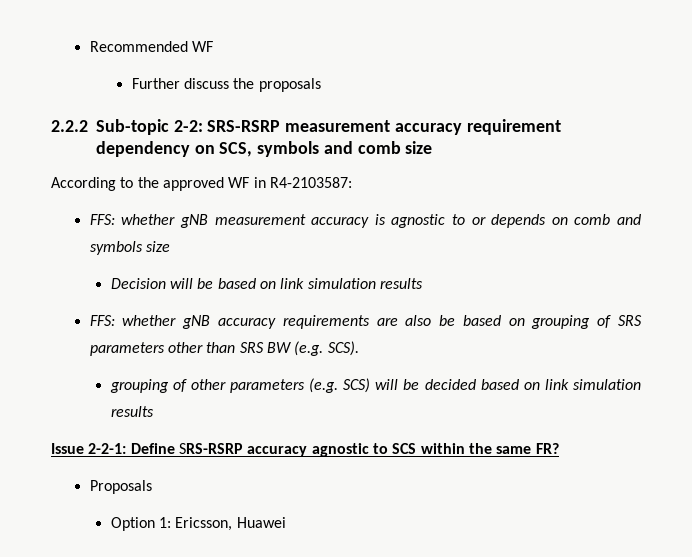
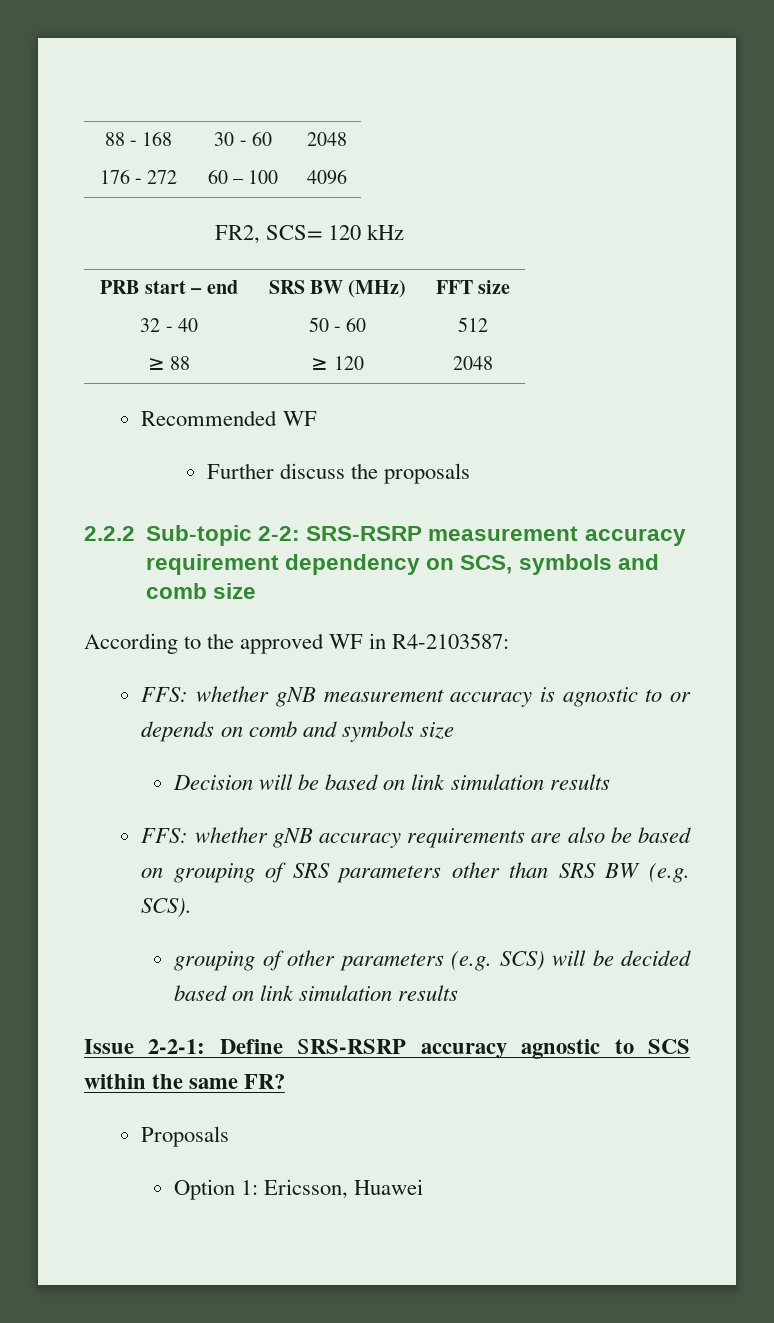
(89, 46) none -> [104,131,173,146] [214,131,272,146] [307,132,347,146] [99,169,178,184] [207,169,279,184] [307,169,347,185] [214,224,404,244] [100,280,238,294] [268,280,407,298] [435,280,511,294] [140,318,198,332] [308,317,367,332] [458,317,488,332] [147,356,191,370] [311,356,364,370] [453,356,493,370] 88 - 168 | 30 - 60 | 2048 // 176 - 272 | 60 – 100 | 4096 // FR2, SCS= 120 kHz // PRB start – end | SRS BW (MHz) | FFT size // 32 - 40 | 50 - 60 | 512 // ≥ 88 | ≥ 120 | 2048 //

